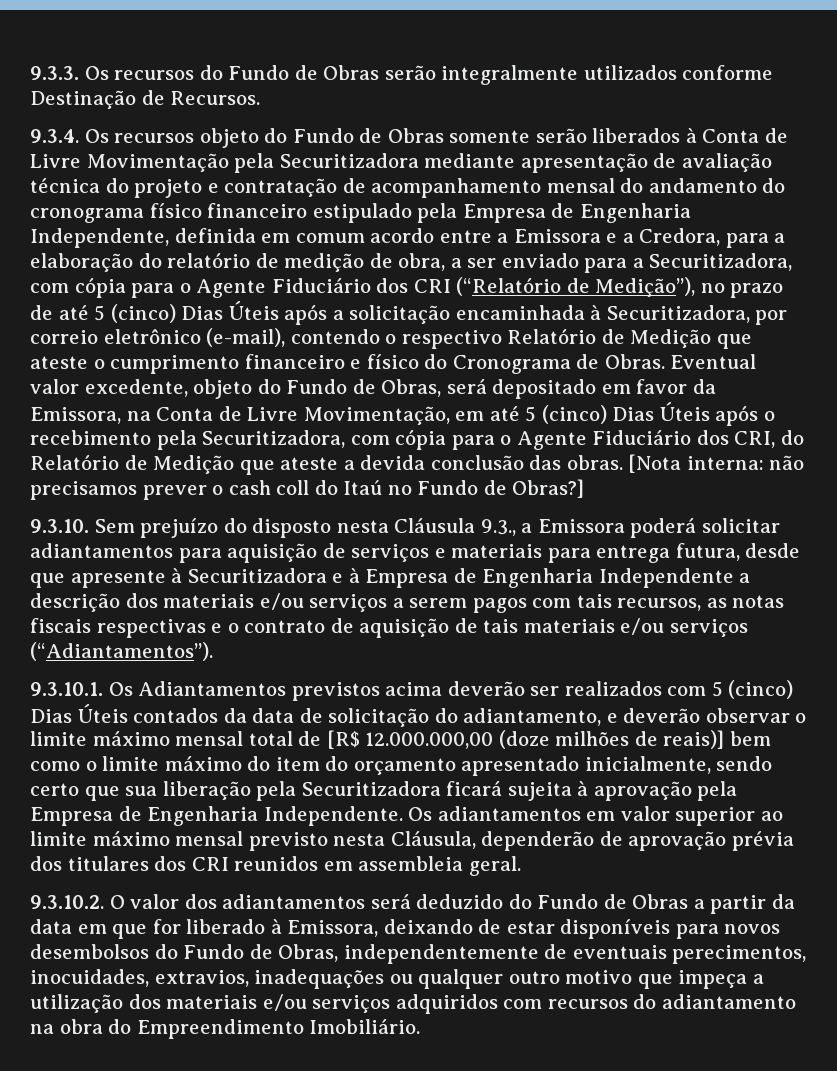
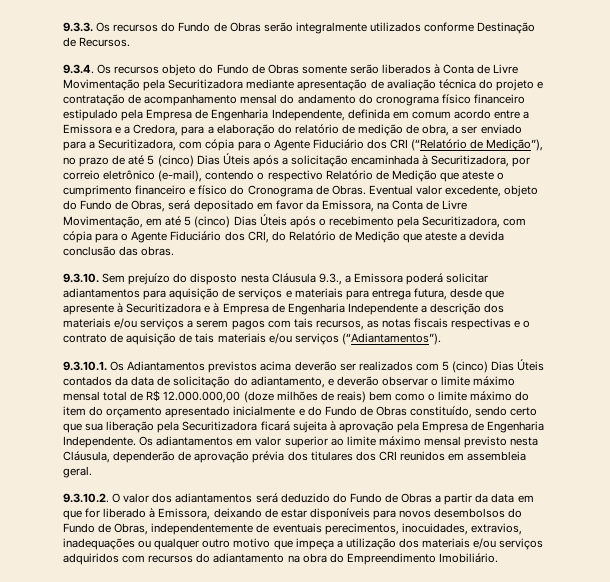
[628,454,805,473] [30,479,585,500] [Nota interna: não precisamos prever o cash coll do Itaú no Fundo de Obras?] -> (175, 251) none
[326,730,360,749] [R$ -> [146,390,161,402] R$
[663,730,725,749] reais)] -> [336,391,366,403] reais)
[584,756,711,774] inicialmente, -> [233,406,473,418] inicialmente e do Fundo de Obras constituído,

